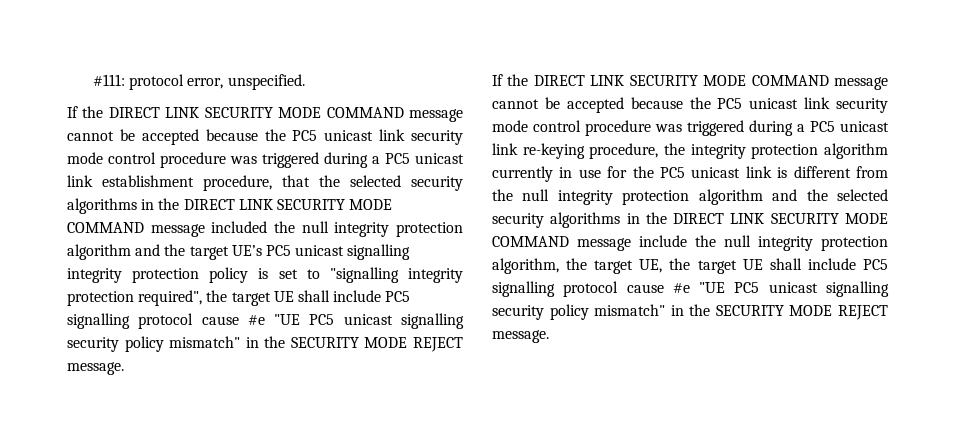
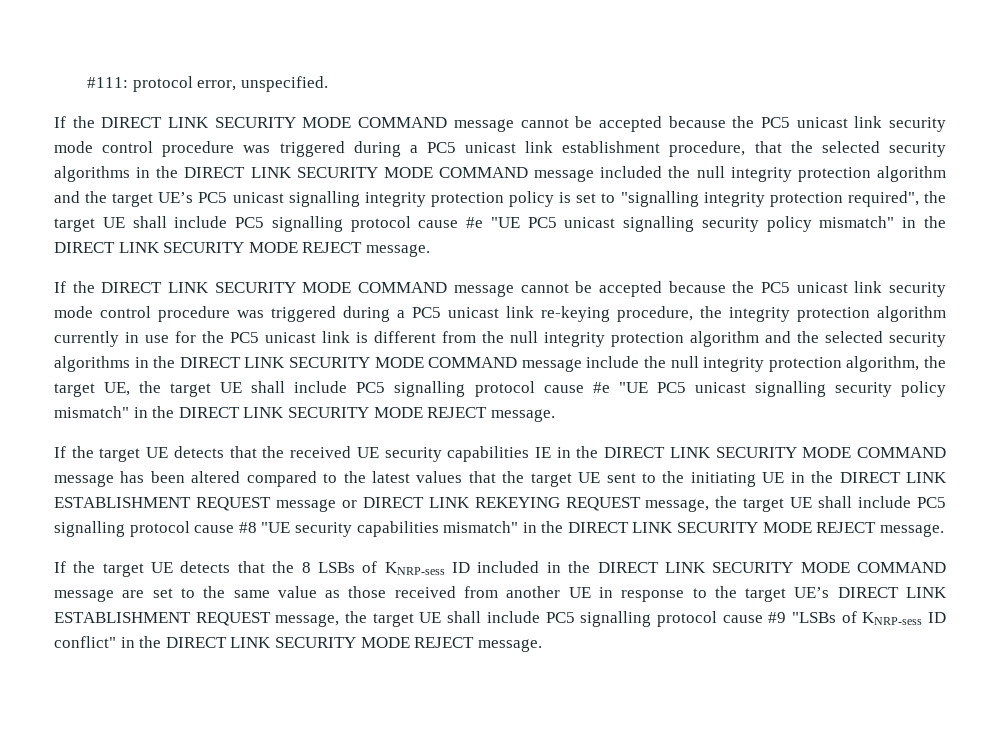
(286, 342) none -> [54,242,160,253] DIRECT LINK
[715,305,888,320] [492,330,549,343] SECURITY MODE REJECT message. -> [178,407,555,422] [54,446,946,462] [54,471,948,487] [54,496,947,512] [54,521,944,537] [54,561,946,577] [54,586,947,602] [54,611,946,627] [54,636,542,652] DIRECT LINK SECURITY MODE REJECT message. // If the target UE detects that the received UE security capabilities IE in the DIRECT LINK SECURITY MODE COMMAND message has been altered compared to the latest values that the target UE sent to the initiating UE in the DIRECT LINK ESTABLISHMENT REQUEST message or DIRECT LINK REKEYING REQUEST message, the target UE shall include PC5 signalling protocol cause #8 "UE security capabilities mismatch" in the DIRECT LINK SECURITY MODE REJECT message. // If the target UE detects that the 8 LSBs of KNRP-sess ID included in the DIRECT LINK SECURITY MODE COMMAND message are set to the same value as those received from another UE in response to the target UE’s DIRECT LINK ESTABLISHMENT REQUEST message, the target UE shall include PC5 signalling protocol cause #9 "LSBs of KNRP-sess ID conflict" in the DIRECT LINK SECURITY MODE REJECT message.

